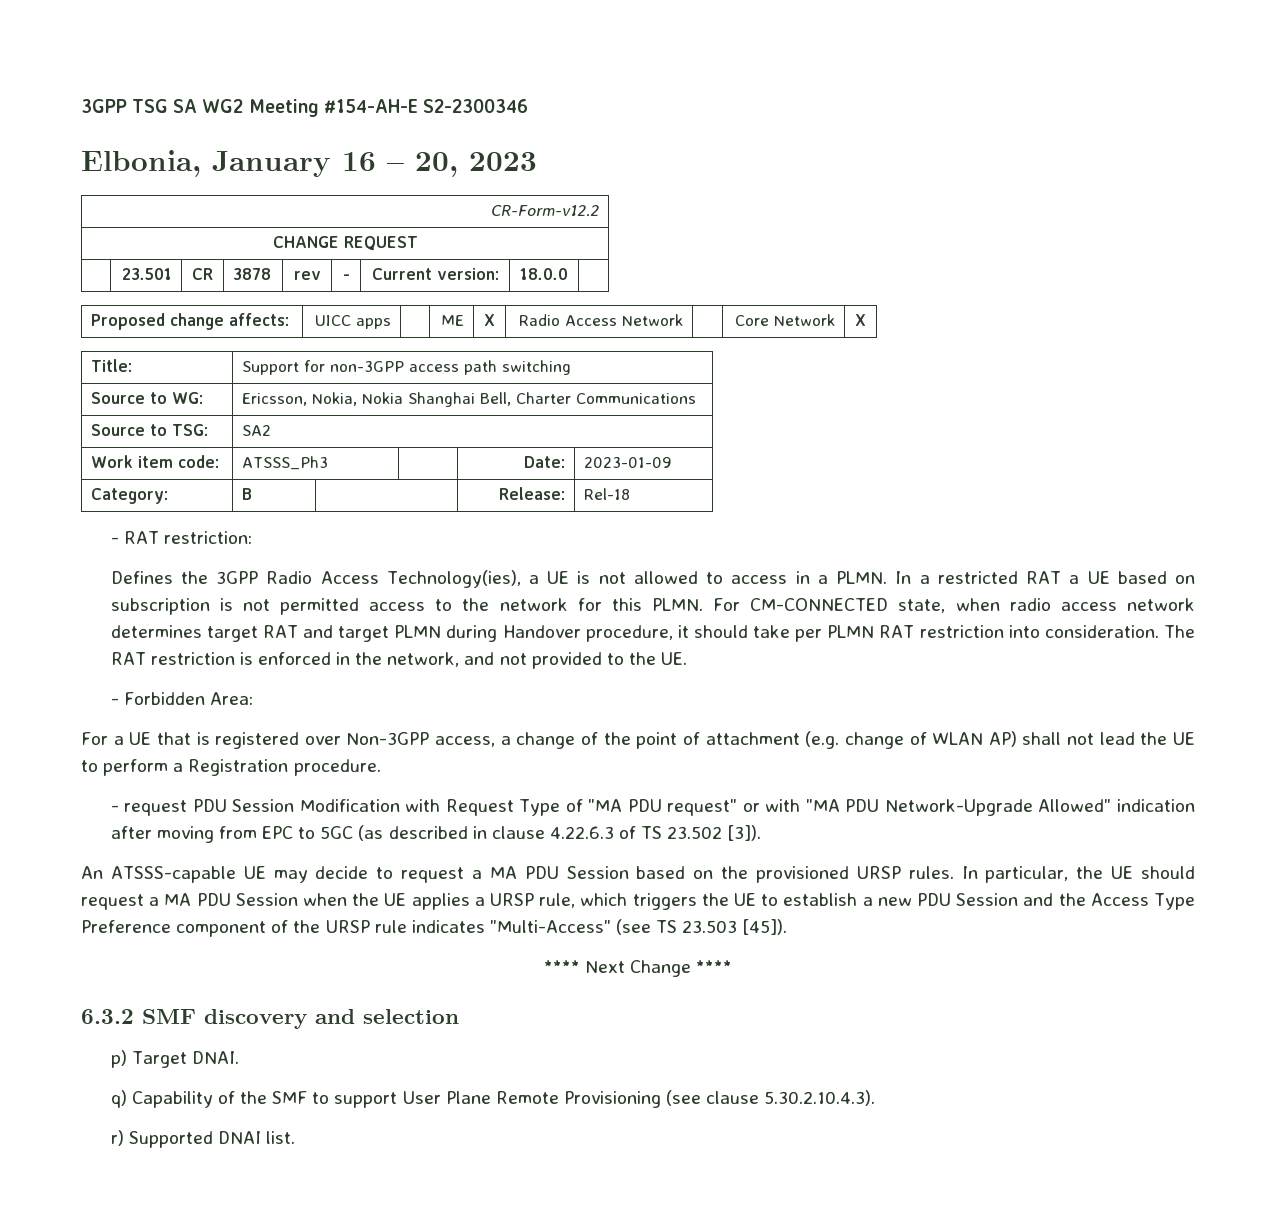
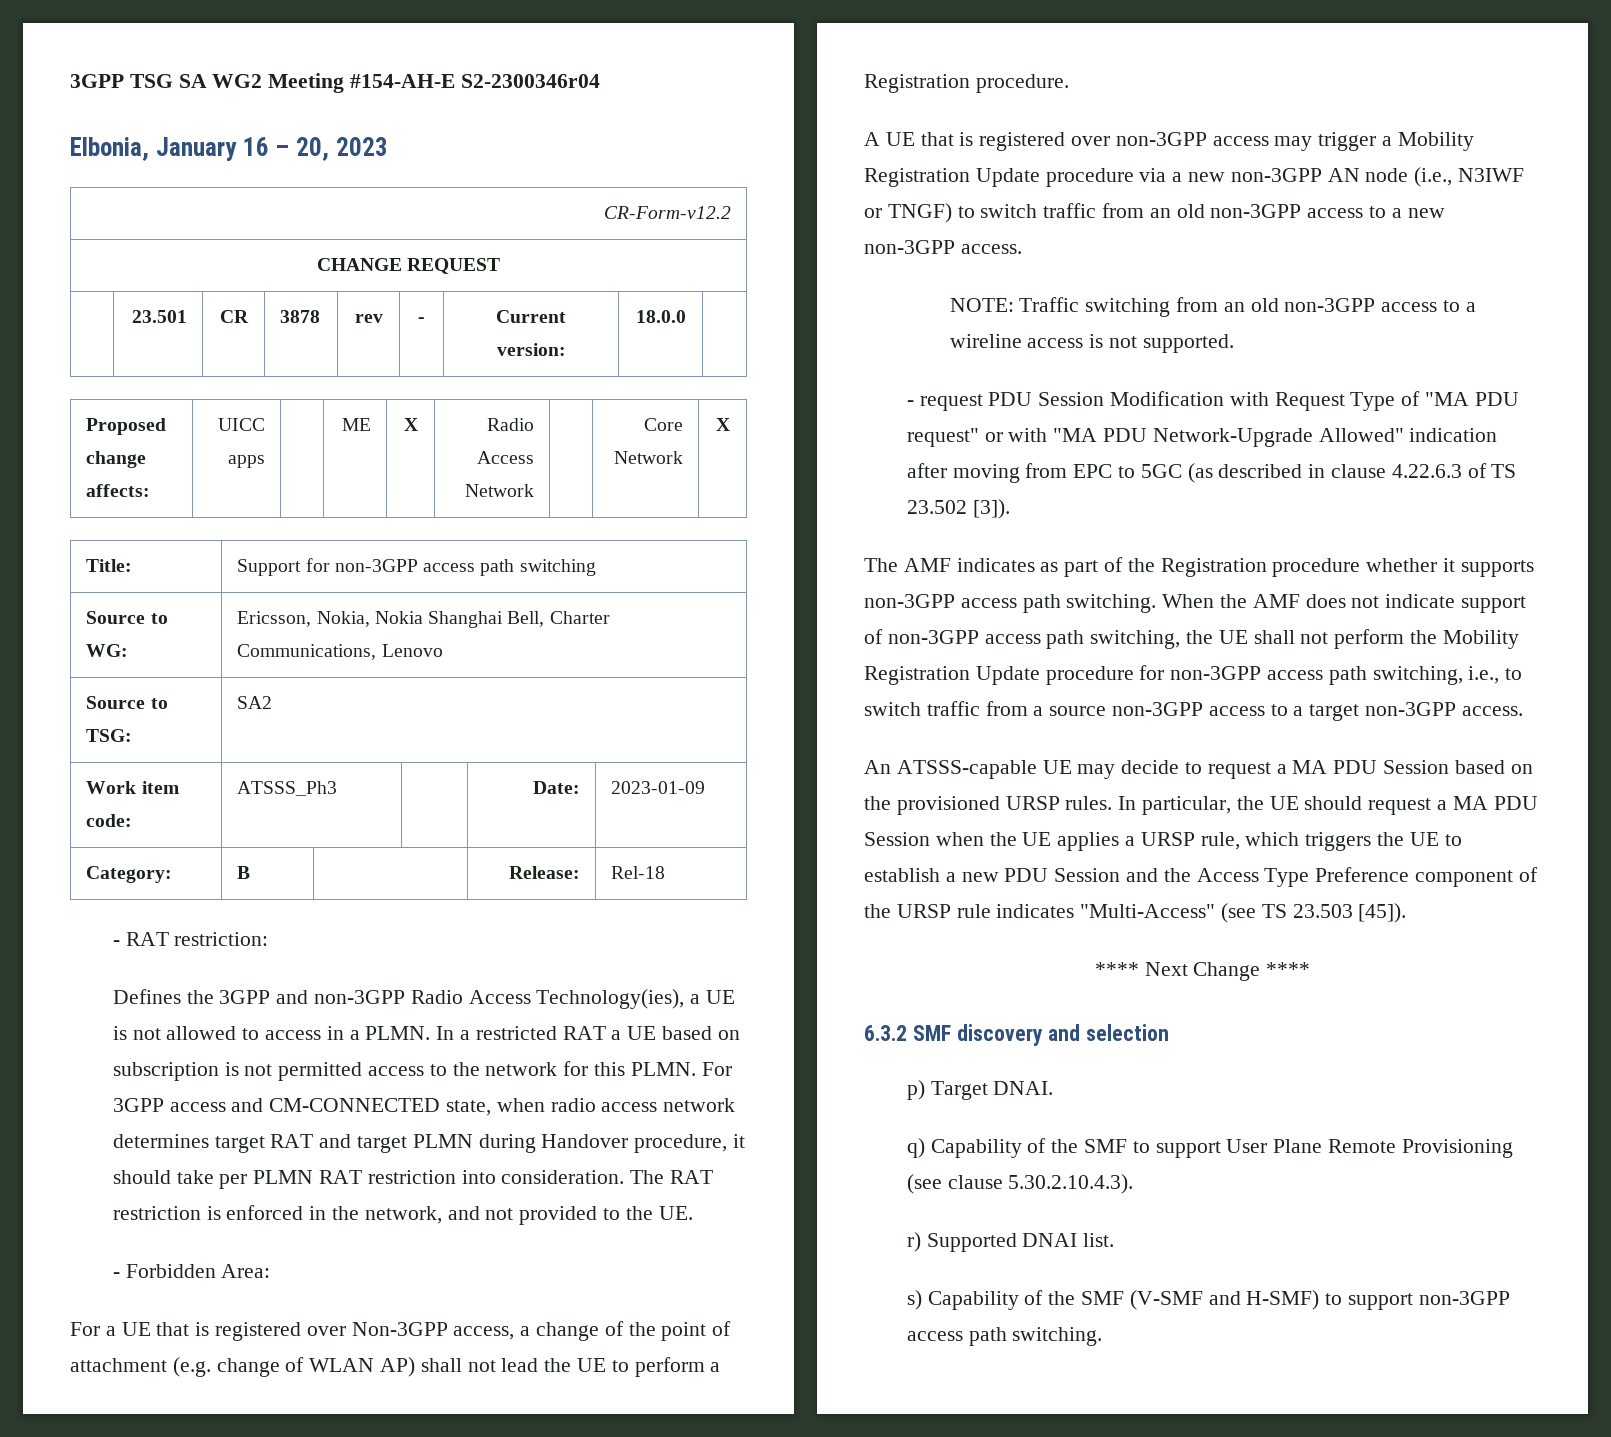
[422,99,528,113] S2-2300346 -> [460,74,600,88] S2-2300346r04
[576,393,697,404] Communications -> [237,644,443,660] Communications, Lenovo
(259, 577) none -> [276,990,405,1004] and non-3GPP
(741, 604) none -> [112,1098,264,1112] 3GPP access and
(381, 767) none -> [864,132,1474,151] [864,167,1525,187] [864,203,1445,223] [864,240,1022,254] [949,297,1476,317] [949,334,1234,353] // A UE that is registered over non-3GPP access may trigger a Mobility Registration Update procedure via a new non-3GPP AN node (i.e., N3IWF or TNGF) to switch traffic from an old non-3GPP access to a new non-3GPP access. // NOTE: Traffic switching from an old non-3GPP access to a wireline access is not supported.
(762, 833) none -> [864,557,1534,577] [864,594,1527,613] [864,629,1519,649] [864,665,1523,685] [864,701,1523,721] // The AMF indicates as part of the Registration procedure whether it supports non-3GPP access path switching. When the AMF does not indicate support of non-3GPP access path switching, the UE shall not perform the Mobility Registration Update procedure for non-3GPP access path switching, i.e., to switch traffic from a source non-3GPP access to a target non-3GPP access.
(295, 1137) none -> [906,1290,1510,1310] [906,1327,1103,1346] // s) Capability of the SMF (V-SMF and H-SMF) to support non-3GPP access path switching.

